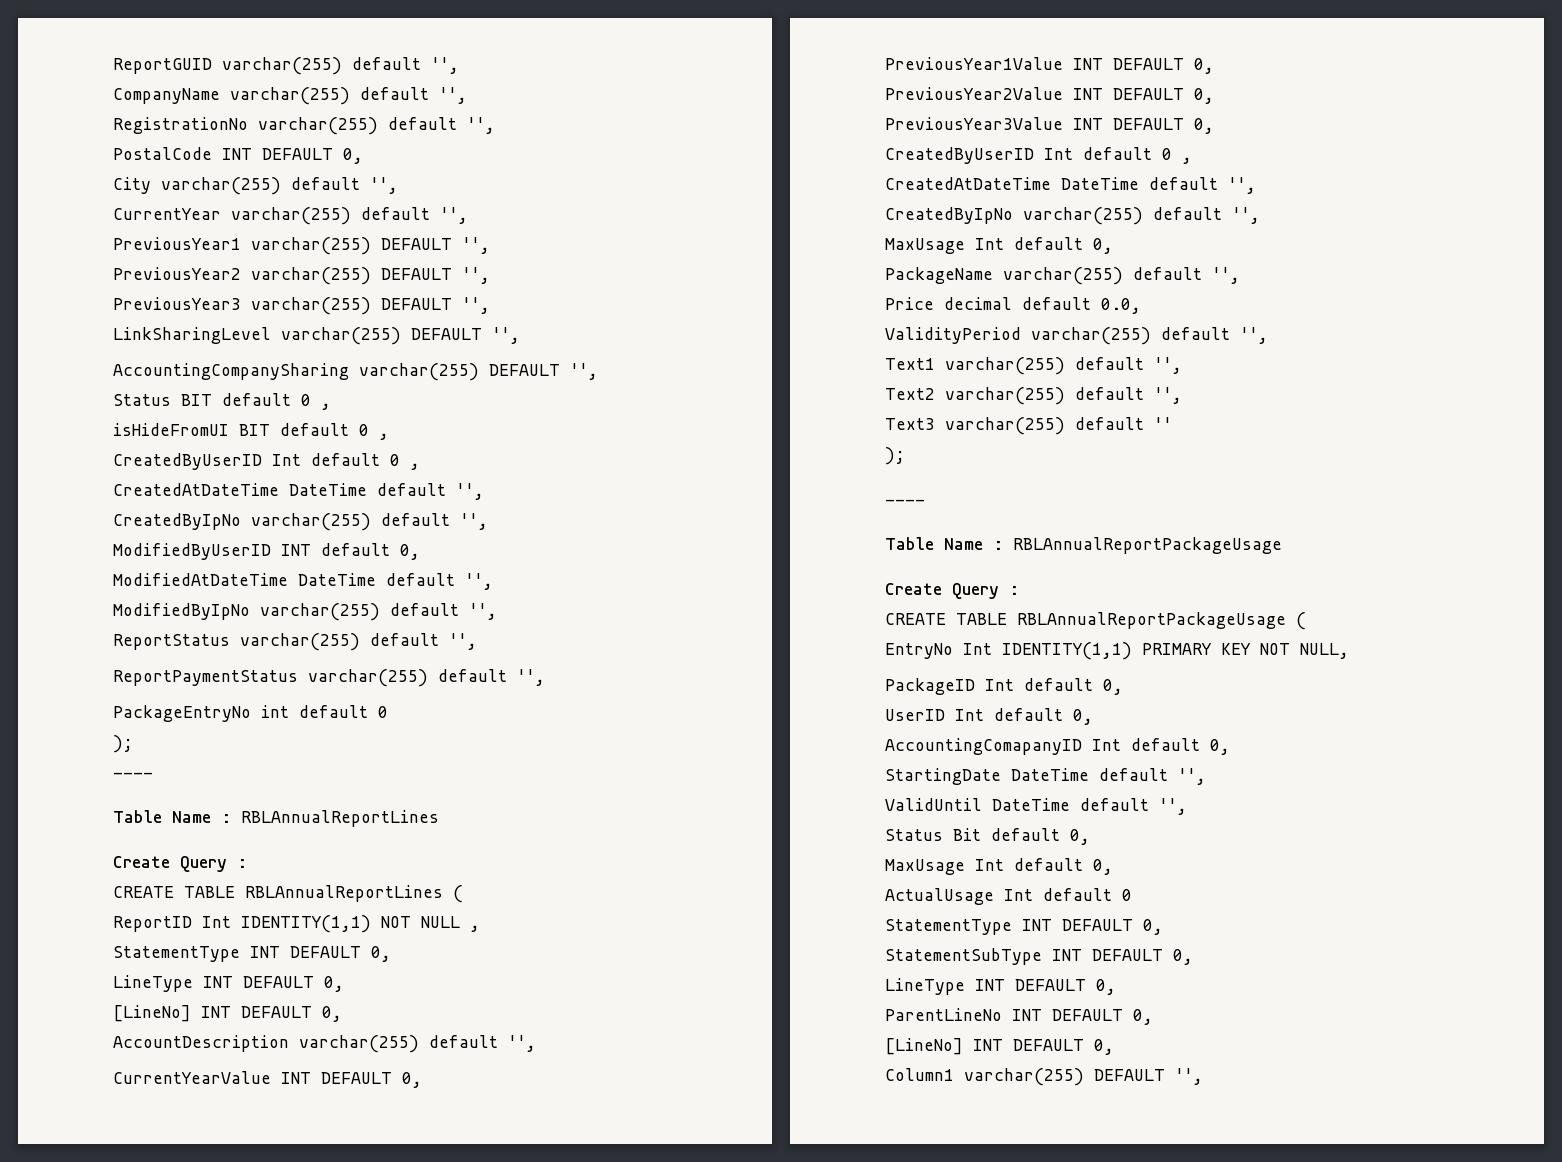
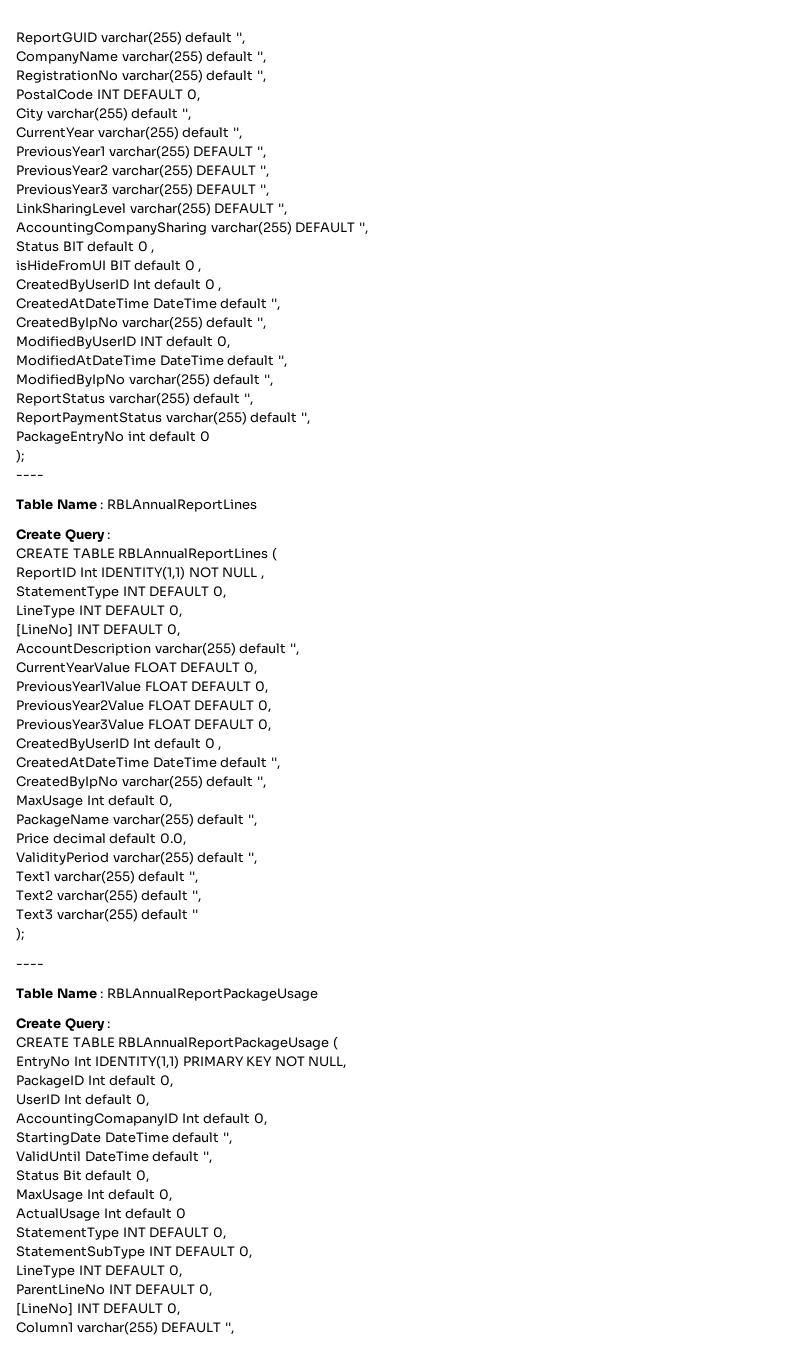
[281,1072,311,1084] INT -> [133,662,177,673] FLOAT
[1073,58,1103,70] INT -> [144,681,188,692] FLOAT
[1073,88,1103,100] INT -> [147,700,191,711] FLOAT
[1073,118,1103,130] INT -> [147,719,191,730] FLOAT

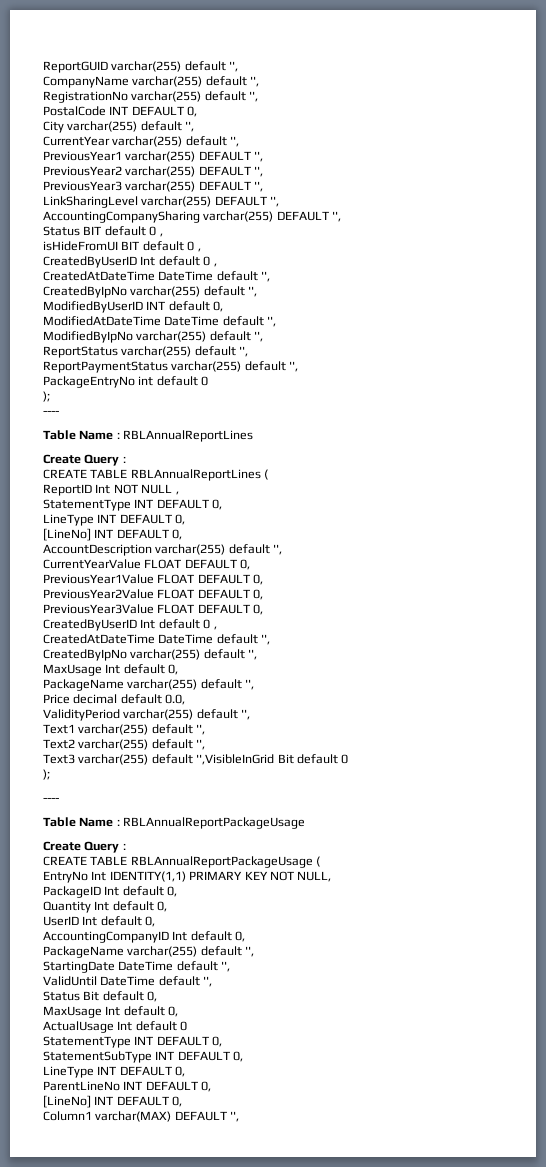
[101,566,186,580] IDENTITY(1,1) -> (111, 489) none
[191,909,198,919] '' -> [196,754,349,765] '',VisibleInGrid Bit default 0
(173, 1081) none -> [43,901,168,913] // Quantity Int default 0,
[16,1113,267,1126] AccountingComapanyID Int default 0, -> [43,931,246,943] [43,946,255,958] AccountingCompanyID Int default 0, // PackageName varchar(255) default '',
[76,1321,158,1335] varchar(255) -> [95,1111,172,1122] varchar(MAX)

